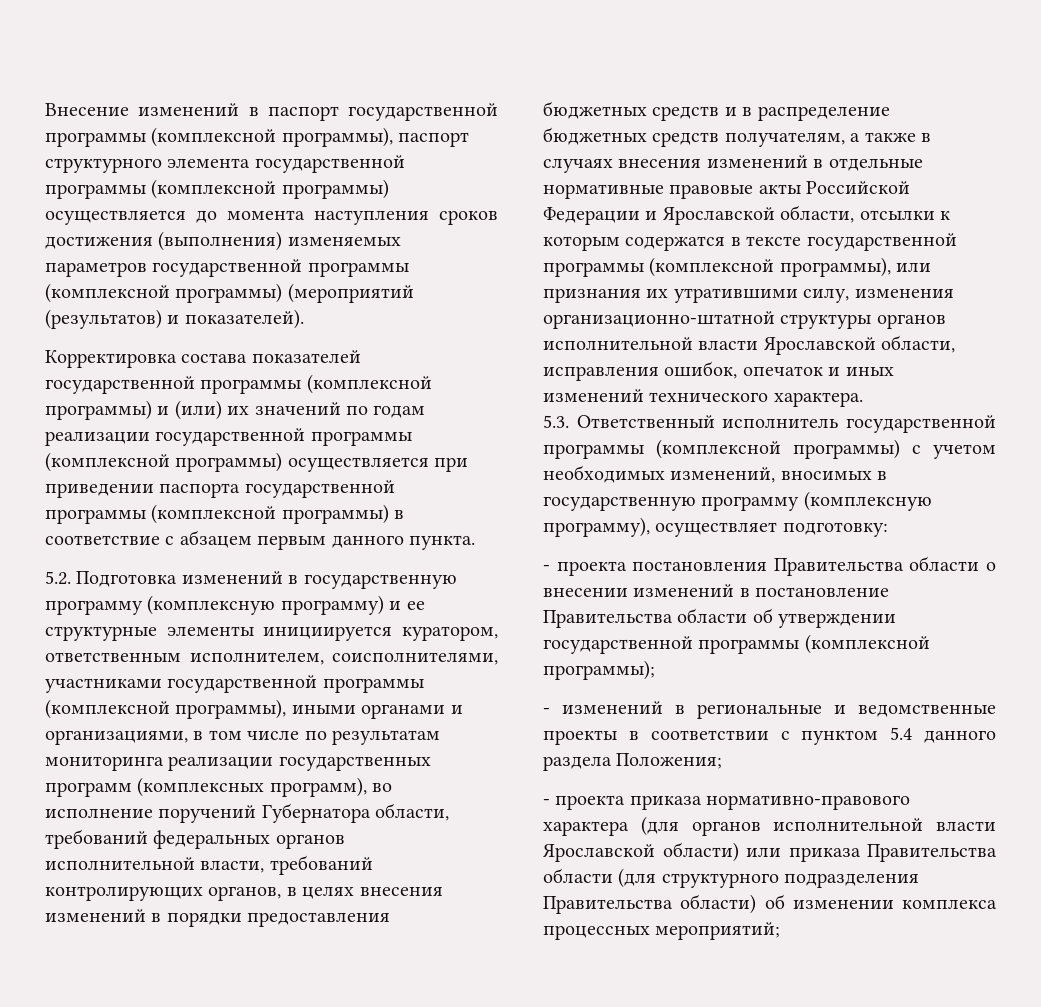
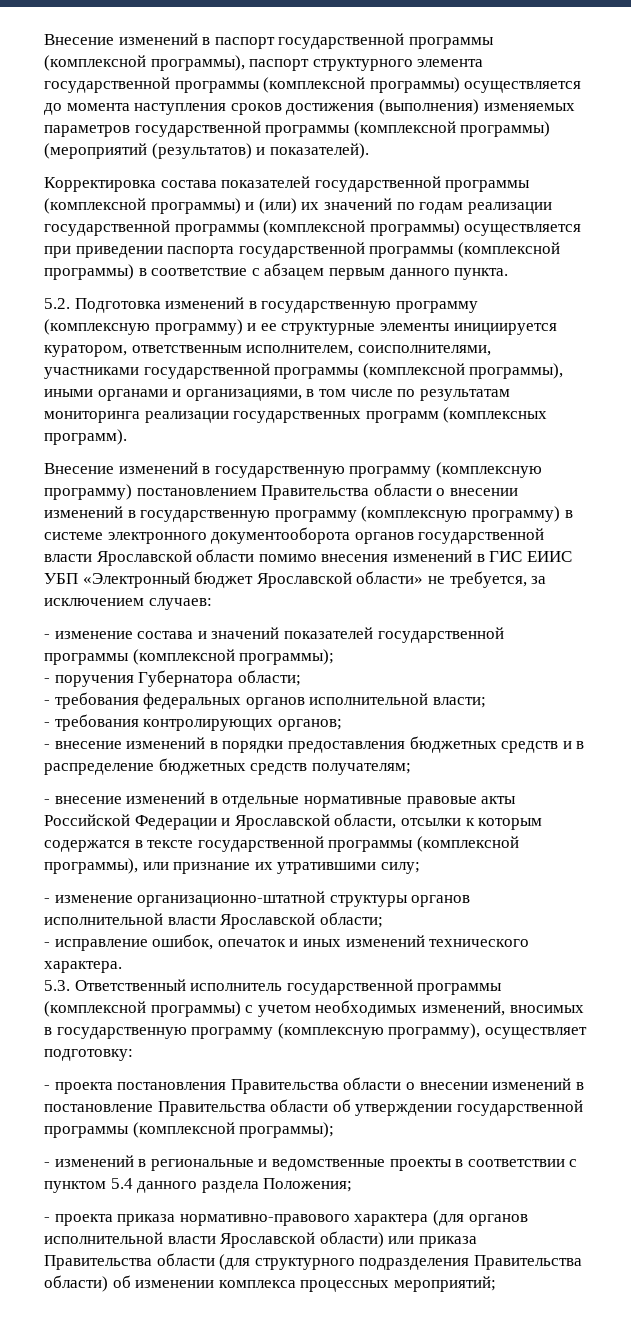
[269,777,393,797] [45,803,450,823] [45,829,345,849] [45,855,373,875] [45,886,443,901] программ), во исполнение поручений Губернатора области, требований федеральных органов исполнительной власти, требований контролирующих органов, в целях внесения -> [44,429,127,445] [44,462,542,478] [44,483,518,500] [44,506,573,522] [44,527,545,544] [44,549,572,566] [44,571,547,588] [44,598,212,610] [44,627,504,643] [44,649,335,665] [44,670,301,687] [44,692,486,709] [44,714,342,731] [44,741,122,749] программ). // Внесение изменений в государственную программу (комплексную программу) постановлением Правительства области о внесении изменений в государственную программу (комплексную программу) в системе электронного документооборота органов государственной власти Ярославской области помимо внесения изменений в ГИС ЕИИС УБП «Электронный бюджет Ярославской области» не требуется, за исключением случаев: // - изменение состава и значений показателей государственной программы (комплексной программы); // - поручения Губернатора области; // - требования федеральных органов исполнительной власти; // - требования контролирующих органов; // - внесение
[724,132,931,147] [543,158,702,173] получателям, а также в случаях внесения -> [311,763,411,775] [44,796,122,804] получателям; // - внесение
[543,288,641,303] признания -> [173,862,251,874] признание
[803,288,954,303] силу, изменения -> [380,862,420,874] [44,895,133,903] силу; // - изменение
[881,335,956,353] [543,366,659,381] области, исправления -> [319,912,383,928] [44,939,148,951] области; // - исправление

